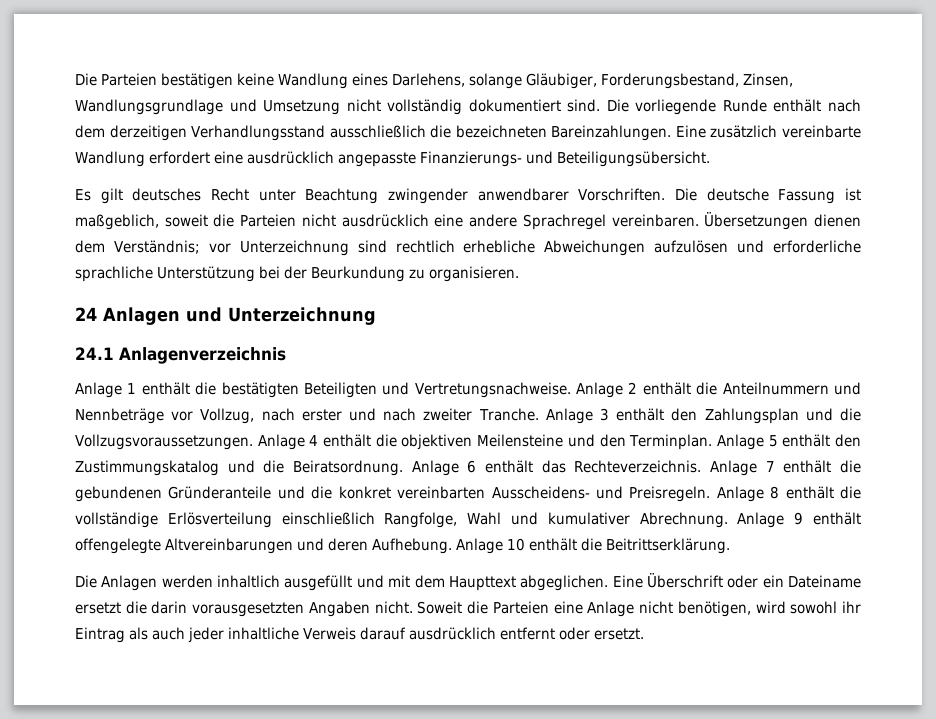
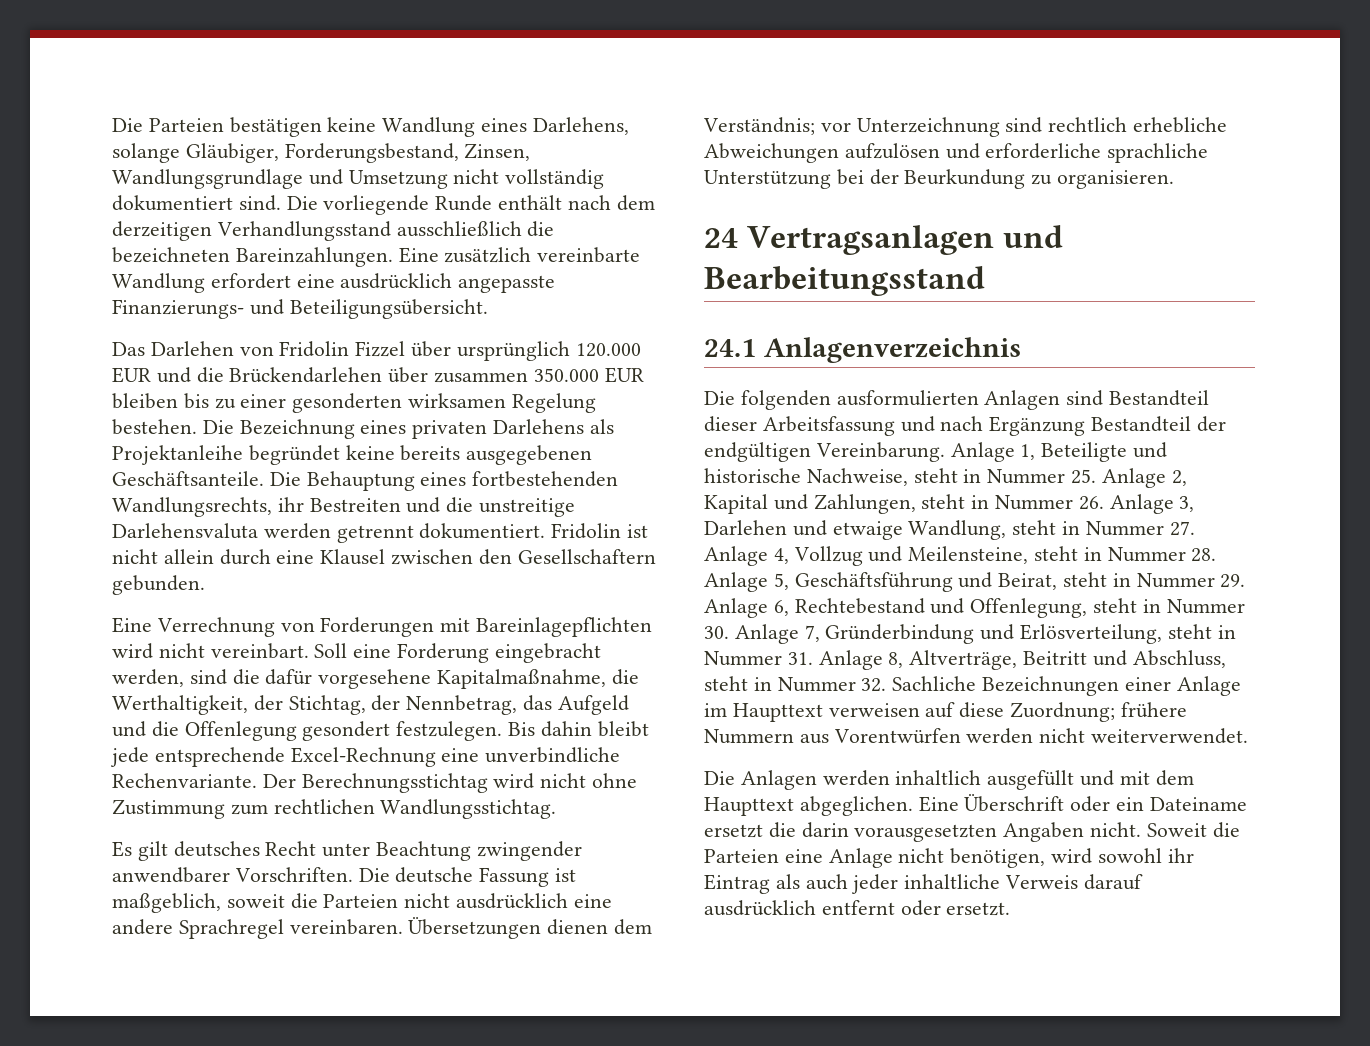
(711, 159) none -> [112,341,641,361] [112,367,644,383] [112,393,596,413] [112,419,614,439] [112,445,593,465] [112,471,619,491] [112,497,576,517] [112,523,649,543] [112,549,656,565] [112,575,205,595] [112,617,653,637] [112,643,601,663] [112,669,639,689] [112,695,629,715] [112,721,649,741] [110,747,621,767] [112,773,638,793] [112,799,557,819] // Das Darlehen von Fridolin Fizzel über ursprünglich 120.000 EUR und die Brückendarlehen über zusammen 350.000 EUR bleiben bis zu einer gesonderten wirksamen Regelung bestehen. Die Bezeichnung eines privaten Darlehens als Projektanleihe begründet keine bereits ausgegebenen Geschäftsanteile. Die Behauptung eines fortbestehenden Wandlungsrechts, ihr Bestreiten und die unstreitige Darlehensvaluta werden getrennt dokumentiert. Fridolin ist nicht allein durch eine Klausel zwischen den Gesellschaftern gebunden. // Eine Verrechnung von Forderungen mit Bareinlagepflichten wird nicht vereinbart. Soll eine Forderung eingebracht werden, sind die dafür vorgesehene Kapitalmaßnahme, die Werthaltigkeit, der Stichtag, der Nennbetrag, das Aufgeld und die Offenlegung gesondert festzulegen. Bis dahin bleibt jede entsprechende Excel-Rechnung eine unverbindliche Rechenvariante. Der Berechnungsstichtag wird nicht ohne Zustimmung zum rechtlichen Wandlungsstichtag.
[103,307,376,325] Anlagen und Unterzeichnung -> [747,225,1064,255] [704,266,985,296] Vertragsanlagen und Bearbeitungsstand
[75,382,861,398] [75,408,862,424] [75,434,861,450] [75,460,861,476] [75,486,861,502] [75,512,862,528] [75,538,731,554] Anlage 1 enthält die bestätigten Beteiligten und Vertretungsnachweise. Anlage 2 enthält die Anteilnummern und Nennbeträge vor Vollzug, nach erster und nach zweiter Tranche. Anlage 3 enthält den Zahlungsplan und die Vollzugsvoraussetzungen. Anlage 4 enthält die objektiven Meilensteine und den Terminplan. Anlage 5 enthält den Zustimmungskatalog und die Beiratsordnung. Anlage 6 enthält das Rechteverzeichnis. Anlage 7 enthält die gebundenen Gründeranteile und die konkret vereinbarten Ausscheidens- und Preisregeln. Anlage 8 enthält die vollständige Erlösverteilung einschließlich Rangfolge, Wahl und kumulativer Abrechnung. Anlage 9 enthält offengelegte Altvereinbarungen und deren Aufhebung. Anlage 10 enthält die Beitrittserklärung. -> [704,390,1210,410] [704,416,1226,436] [704,442,1168,462] [704,468,1187,488] [704,494,1195,514] [704,520,1195,540] [704,546,1217,566] [704,572,1246,592] [704,598,1245,618] [704,624,1236,644] [704,650,1226,670] [704,676,1241,696] [704,702,1187,722] [704,728,1249,744] Die folgenden ausformulierten Anlagen sind Bestandteil dieser Arbeitsfassung und nach Ergänzung Bestandteil der endgültigen Vereinbarung. Anlage 1, Beteiligte und historische Nachweise, steht in Nummer 25. Anlage 2, Kapital und Zahlungen, steht in Nummer 26. Anlage 3, Darlehen und etwaige Wandlung, steht in Nummer 27. Anlage 4, Vollzug und Meilensteine, steht in Nummer 28. Anlage 5, Geschäftsführung und Beirat, steht in Nummer 29. Anlage 6, Rechtebestand und Offenlegung, steht in Nummer 30. Anlage 7, Gründerbindung und Erlösverteilung, steht in Nummer 31. Anlage 8, Altverträge, Beitritt und Abschluss, steht in Nummer 32. Sachliche Bezeichnungen einer Anlage im Haupttext verweisen auf diese Zuordnung; frühere Nummern aus Vorentwürfen werden nicht weiterverwendet.

